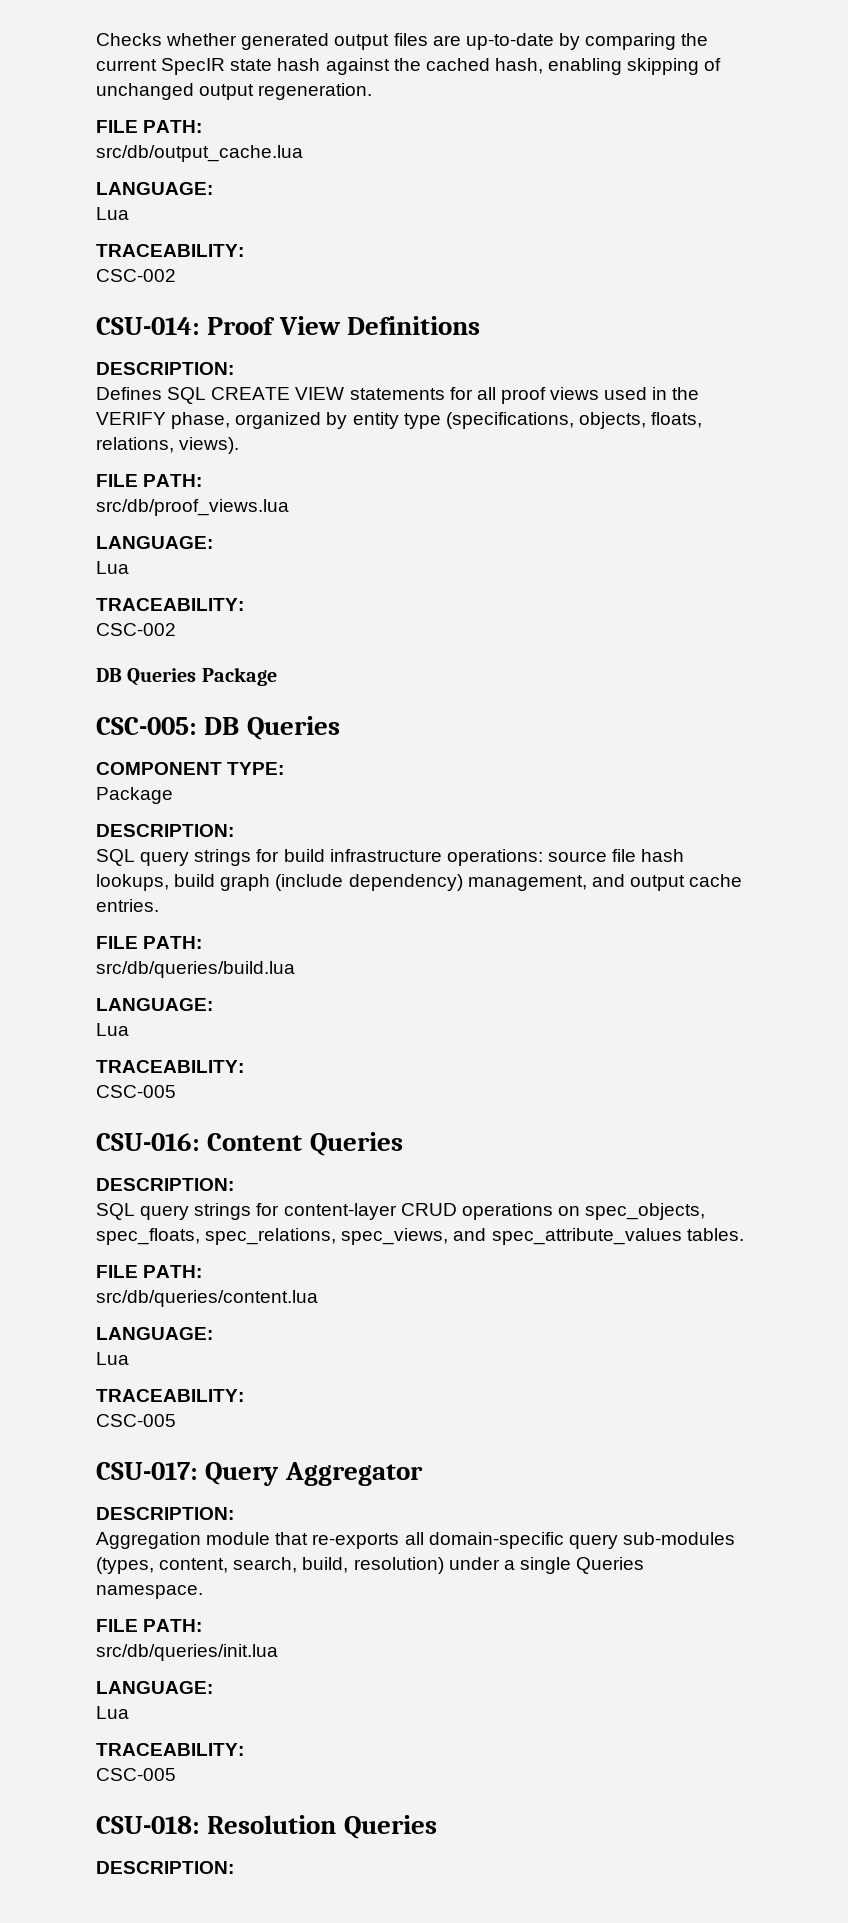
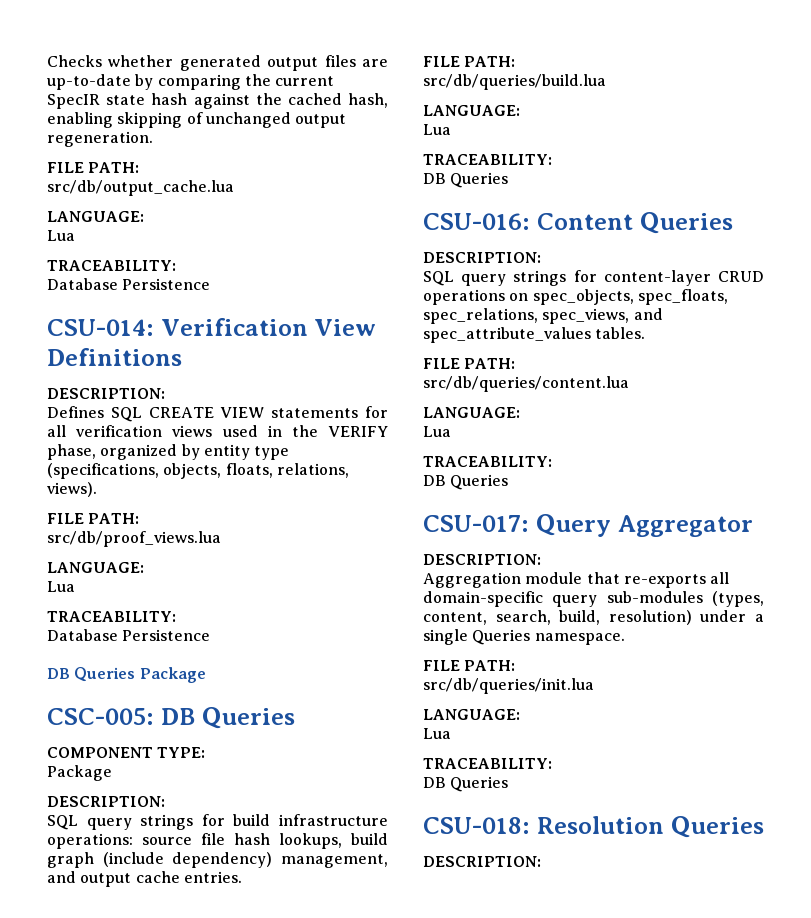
[96,269,176,282] CSC-002 -> [47,278,211,290] Database Persistence
[207,317,276,335] Proof -> [160,318,308,336] Verification
[500,387,546,404] proof -> [76,425,163,437] verification
[96,623,176,636] CSC-002 -> [47,629,211,641] Database Persistence
[96,1085,176,1098] CSC-005 -> [423,172,509,188] DB Queries
[96,1414,176,1427] CSC-005 -> [423,474,509,490] DB Queries
[96,1768,176,1781] CSC-005 -> [423,776,509,792] DB Queries

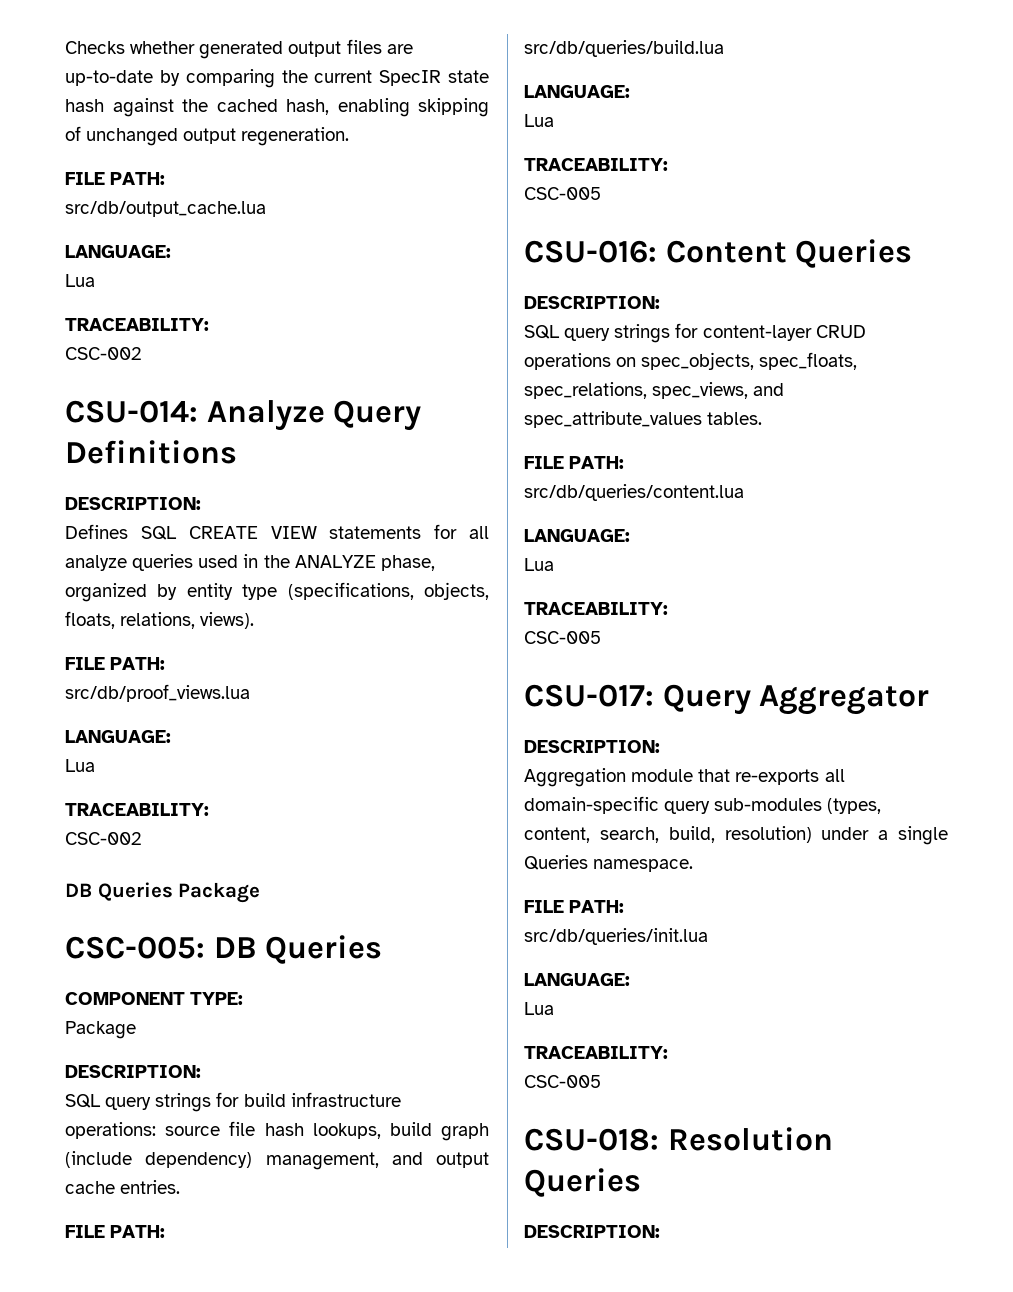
[47,278,211,290] Database Persistence -> [65,347,141,360] CSC-002
[160,318,377,336] Verification View -> [206,400,422,431] Analyze Query
[76,425,213,437] verification views -> [65,554,194,571] analyze queries
[328,426,389,437] VERIFY -> [294,555,376,568] ANALYZE
[47,629,211,641] Database Persistence -> [65,832,141,845] CSC-002
[423,172,509,188] DB Queries -> [524,187,601,200] CSC-005
[423,474,509,490] DB Queries -> [524,631,601,644] CSC-005
[423,776,509,792] DB Queries -> [524,1075,601,1088] CSC-005

